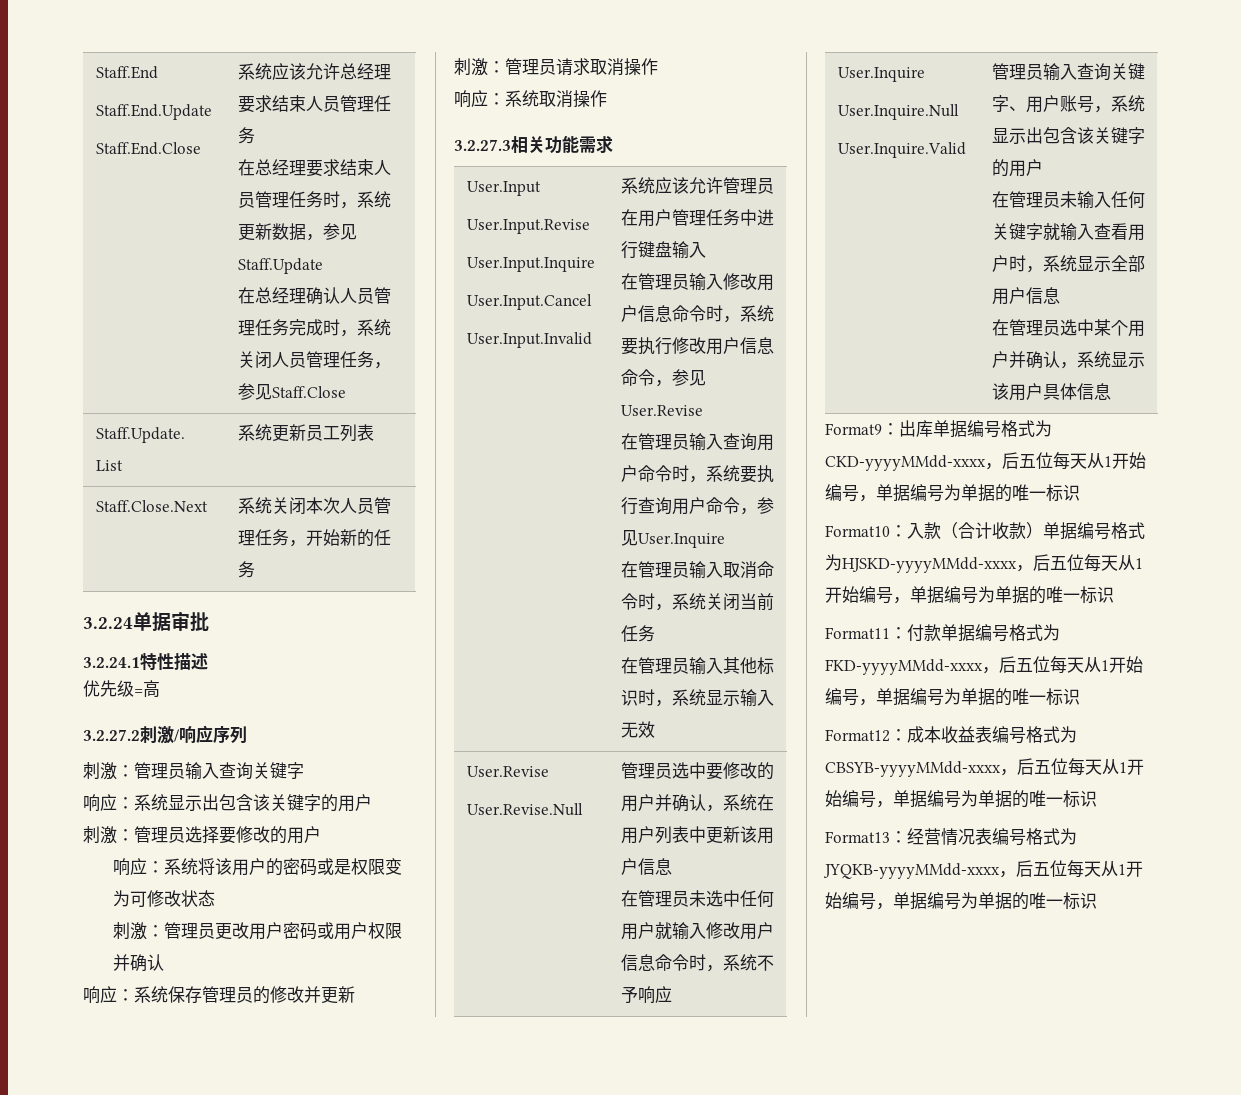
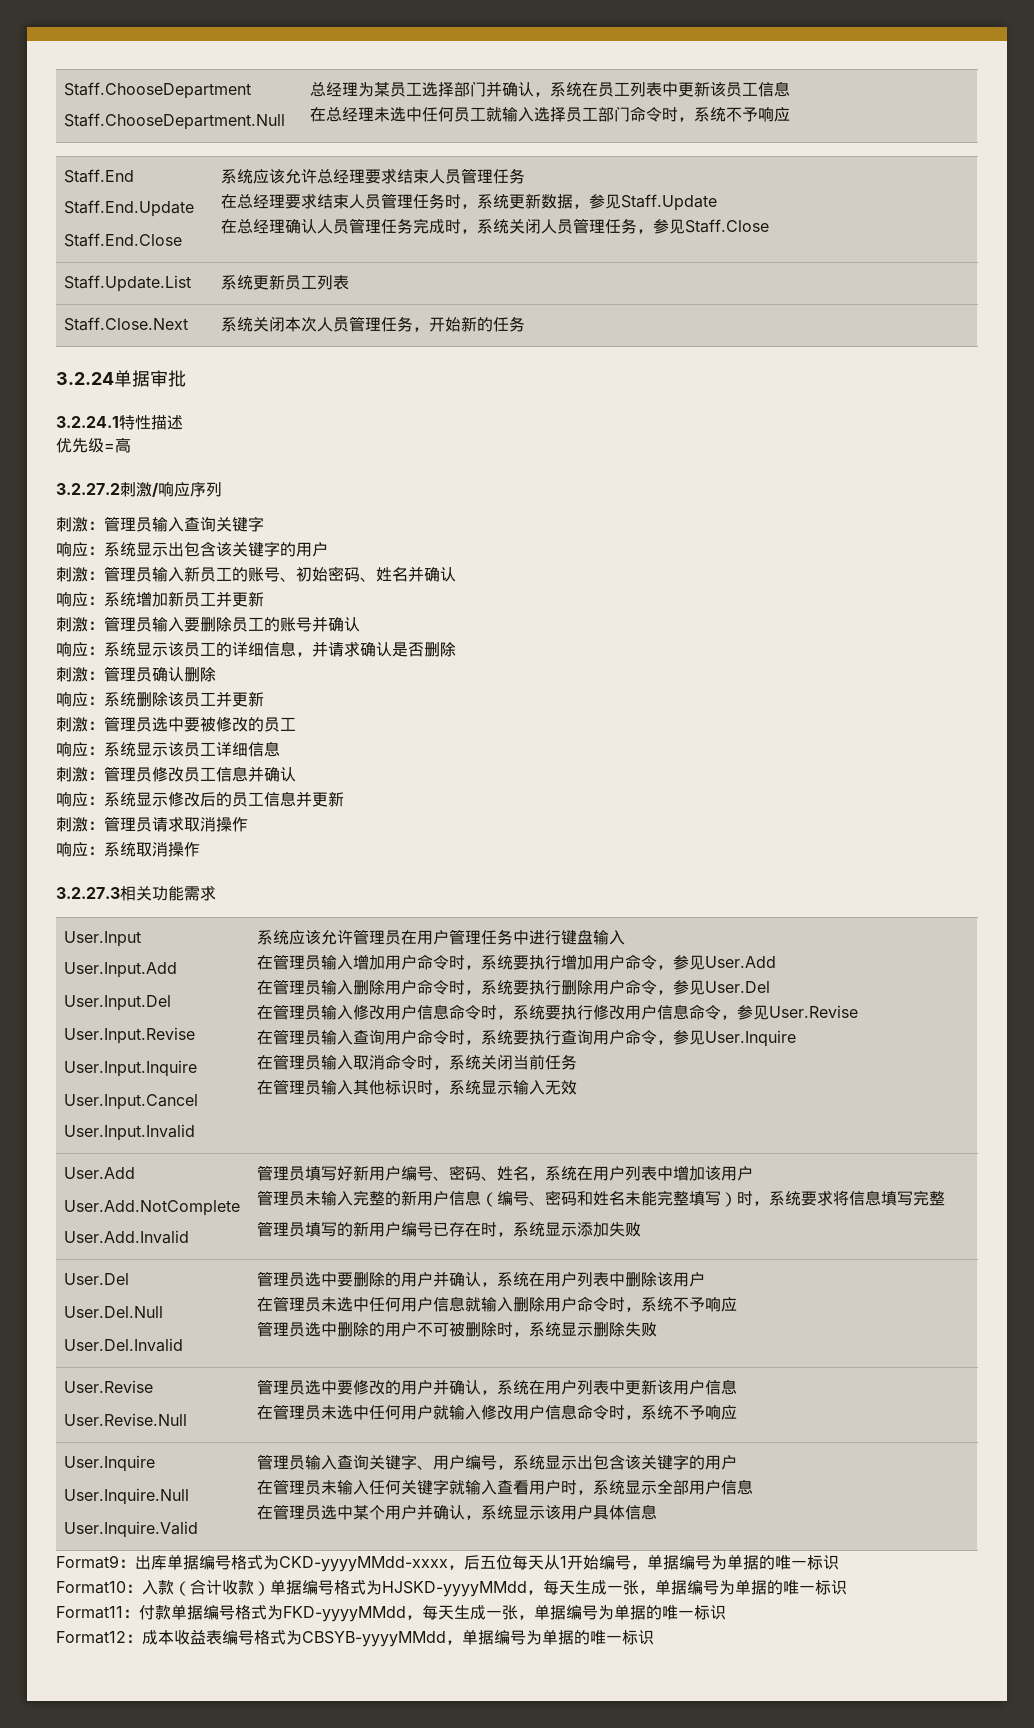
(95, 72) none -> [64,82,252,99] [64,113,286,130] [310,81,791,97] [310,106,791,122] Staff.ChooseDepartment // Staff.ChooseDepartment.Null | 总经理为某员工选择部门并确认，系统在员工列表中更新该员工信息 // 在总经理未选中任何员工就输入选择员工部门命令时，系统不予响应 //
[95,427,185,443] [95,460,123,471] Staff.Update. List -> [64,275,192,292] Staff.Update.List
[185,826,321,844] [112,858,402,876] [112,890,215,907] [112,922,402,940] [112,954,164,972] [83,986,304,1004] 选择要修改的用户 // 响应：系统将该用户的密码或是权限变为可修改状态 // 刺激：管理员更改用户密码或用户权限并确认 // 响应：系统保存管理员的修改 -> [152,566,456,582] [56,591,264,607] [56,616,360,632] [56,641,456,657] [56,666,216,682] [56,691,264,707] [56,716,296,732] [56,741,280,757] [56,766,296,782] [56,791,296,807] 输入新员工的账号、初始密码、姓名并确认 // 响应：系统增加新员工并更新 // 刺激：管理员输入要删除员工的账号并确认 // 响应：系统显示该员工的详细信息，并请求确认是否删除 // 刺激：管理员确认删除 // 响应：系统删除该员工并更新 // 刺激：管理员选中要被修改的员工 // 响应：系统显示该员工详细信息 // 刺激：管理员修改员工信息并确认 // 响应：系统显示修改后的员工信息
(541, 188) none -> [64,962,178,978] [64,995,172,1011] // User.Input.Add // User.Input.Del
(706, 250) none -> [257,954,777,970] [257,979,771,995] // 在管理员输入增加用户命令时，系统要执行增加用户命令，参见User.Add // 在管理员输入删除用户命令时，系统要执行删除用户命令，参见User.Del
(655, 729) none -> [64,1167,136,1179] [64,1200,241,1216] [64,1230,190,1244] [257,1165,754,1181] [257,1190,946,1207] [257,1221,642,1237] [64,1273,130,1285] [64,1306,164,1318] [64,1338,184,1352] [257,1271,706,1287] [257,1296,738,1312] [257,1321,658,1337] // User.Add // User.Add.NotComplete // User.Add.Invalid | 管理员填写好新用户编号、密码、姓名，系统在用户列表中增加该用户 // 管理员未输入完整的新用户信息（编号、密码和姓名未能完整填写）时，系统要求将信息填写完整 // 管理员填写的新用户编号已存在时，系统显示添加失败 // User.Del // User.Del.Null // User.Del.Invalid | 管理员选中要删除的用户并确认，系统在用户列表中删除该用户 // 在管理员未选中任何用户信息就输入删除用户命令时，系统不予响应 // 管理员选中删除的用户不可被删除时，系统显示删除失败
[1059,95,1077,112] 账 -> [465,1455,482,1470] 编
[842,554,1143,573] [825,586,893,604] HJSKD-yyyyMMdd-xxxx，后五位每天从1开始编号 -> [382,1580,639,1597] HJSKD-yyyyMMdd，每天生成一张
[825,656,1143,675] [825,688,859,706] FKD-yyyyMMdd-xxxx，后五位每天从1开始编号 -> [283,1605,518,1622] FKD-yyyyMMdd，每天生成一张
[825,758,1144,777] [825,790,1097,808] [825,828,1077,846] [823,860,1143,879] [825,892,1097,910] CBSYB-yyyyMMdd-xxxx，后五位每天从1开始编号，单据编号为单据的唯一标识 // Format13：经营情况表编号格式为JYQKB-yyyyMMdd-xxxx，后五位每天从1开始编号，单据编号为单据的唯一标识 -> [302,1629,654,1647] CBSYB-yyyyMMdd，单据编号为单据的唯一标识

